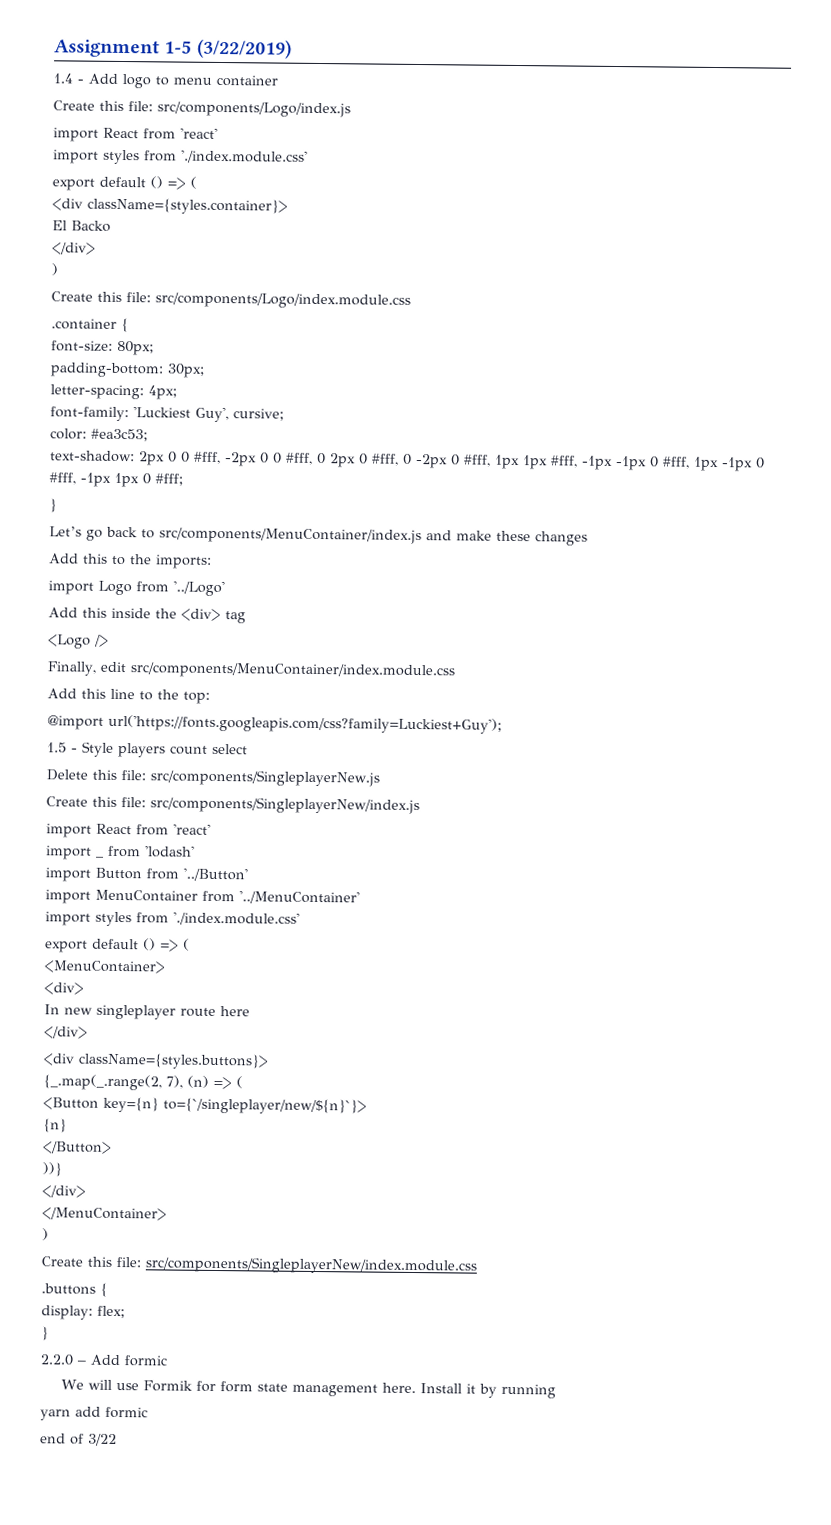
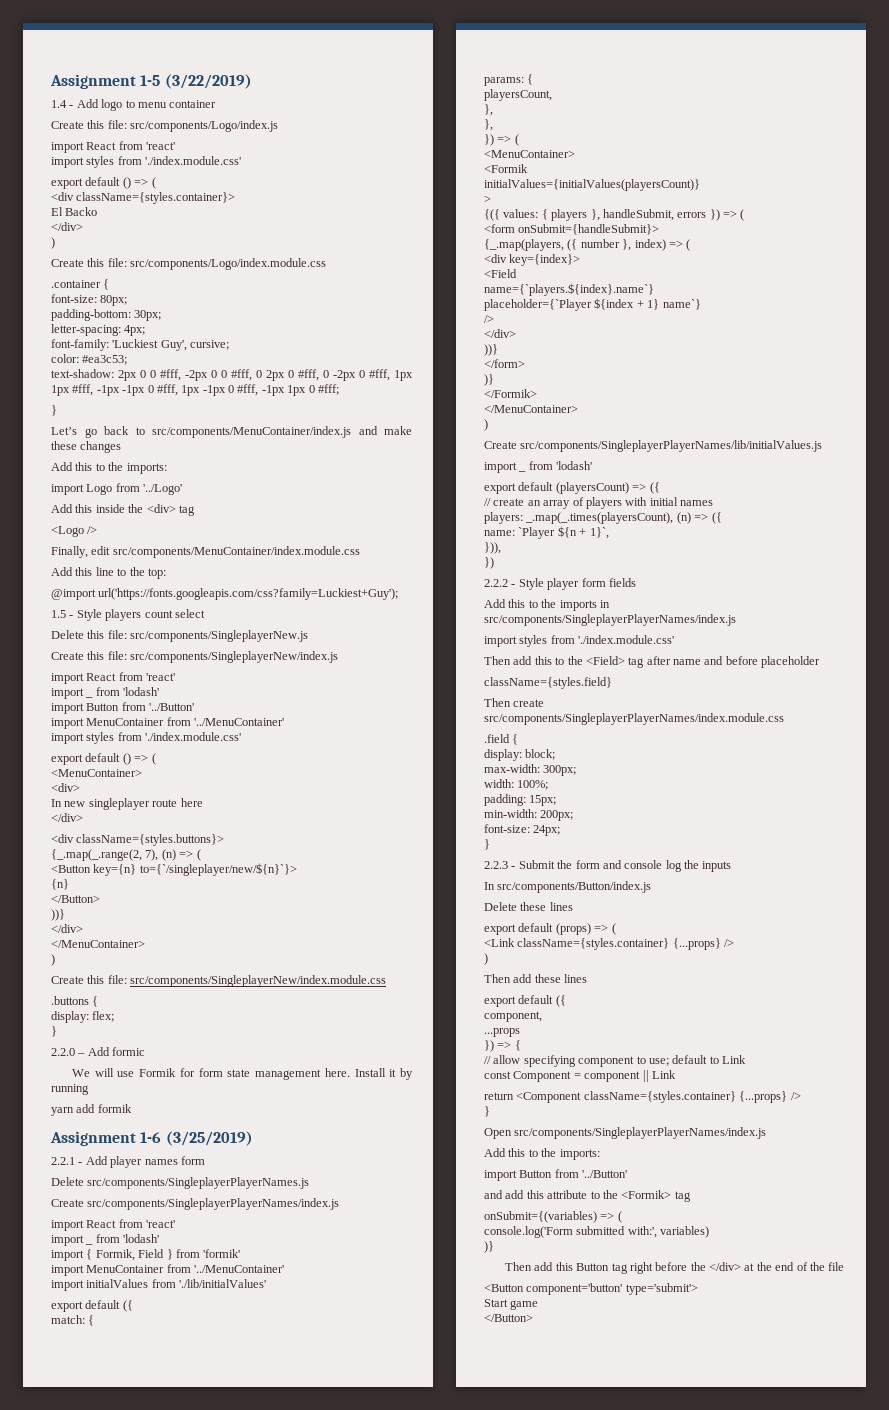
[105,1406,148,1419] [40,1433,117,1447] formic // end of 3/22 -> [97,1104,132,1113] [50,1131,253,1146] [51,1156,205,1168] [51,1177,310,1189] [51,1198,340,1210] [51,1219,176,1231] [51,1235,94,1246] [95,1234,160,1243] [51,1249,241,1261] [51,1264,285,1276] [51,1279,267,1291] [51,1300,133,1312] [51,1315,95,1326] [484,74,534,86] [484,89,552,101] [484,104,493,116] [484,119,493,131] [484,134,519,146] [484,150,575,158] [484,164,528,173] [484,179,700,191] [484,195,491,203] [484,209,745,221] [484,224,660,235] [484,239,691,251] [484,254,581,266] [484,269,517,278] [484,283,654,296] [484,298,701,311] [484,315,494,323] [484,329,516,338] [484,344,498,356] [484,359,525,368] [484,374,494,386] [484,389,537,398] [484,405,578,413] [484,419,488,431] [484,440,823,452] [484,462,527,473] [528,461,593,470] [484,482,660,494] [484,497,713,509] [484,512,722,524] [484,526,609,539] [484,542,501,554] [484,557,494,569] [484,578,636,590] [484,599,610,611] [484,614,736,626] [484,635,675,647] [484,656,821,668] [484,677,612,689] [484,698,545,707] [484,713,784,725] [484,734,519,745] [484,749,556,761] [484,764,577,776] [484,779,549,790] [484,794,557,806] [484,809,574,821] [484,824,561,836] [484,839,490,850] [484,860,732,872] [484,881,652,893] [484,902,573,911] [484,923,616,935] [484,938,735,950] [484,953,488,965] [484,974,588,983] [484,995,566,1007] [484,1011,542,1022] [484,1028,520,1037] [484,1040,521,1052] [484,1055,746,1067] [484,1070,676,1082] [484,1091,801,1103] [484,1106,490,1117] [484,1127,767,1139] [484,1148,600,1160] [484,1169,628,1181] [484,1190,691,1202] [484,1211,622,1223] [484,1226,710,1238] [484,1241,494,1253] [505,1262,845,1274] [484,1283,698,1295] [484,1299,539,1310] [484,1314,533,1322] formik // Assignment 1-6 (3/25/2019) // 2.2.1 - Add player names form // Delete src/components/SingleplayerPlayerNames.js // Create src/components/SingleplayerPlayerNames/index.js // import React from 'react' // import _ from 'lodash' // import { Formik, Field } from 'formik' // import MenuContainer from '../MenuContainer' // import initialValues from './lib/initialValues' // export default ({ // match: { // params: { // playersCount, // }, // }, // }) => ( // <MenuContainer> // <Formik // initialValues={initialValues(playersCount)} // > // {({ values: { players }, handleSubmit, errors }) => ( // <form onSubmit={handleSubmit}> // {_.map(players, ({ number }, index) => ( // <div key={index}> // <Field // name={`players.${index}.name`} // placeholder={`Player ${index + 1} name`} // /> // </div> // ))} // </form> // )} // </Formik> // </MenuContainer> // ) // Create src/components/SingleplayerPlayerNames/lib/initialValues.js // import _ from 'lodash' // export default (playersCount) => ({ // // create an array of players with initial names // players: _.map(_.times(playersCount), (n) => ({ // name: `Player ${n + 1}`, // })), // }) // 2.2.2 - Style player form fields // Add this to the imports in src/components/SingleplayerPlayerNames/index.js // import styles from './index.module.css' // Then add this to the <Field> tag after name and before placeholder // className={styles.field} // Then create src/components/SingleplayerPlayerNames/index.module.css // .field { // display: block; // max-width: 300px; // width: 100%; // padding: 15px; // min-width: 200px; // font-size: 24px; // } // 2.2.3 - Submit the form and console log the inputs // In src/components/Button/index.js // Delete these lines // export default (props) => ( // <Link className={styles.container} {...props} /> // ) // Then add these lines // export default ({ // component, // ...props // }) => { // // allow specifying component to use; default to Link // const Component = component || Link // return <Component className={styles.container} {...props} /> // } // Open src/components/SingleplayerPlayerNames/index.js // Add this to the imports: // import Button from '../Button' // and add this attribute to the <Formik> tag // onSubmit={(variables) => ( // console.log('Form submitted with:', variables) // )} // Then add this Button tag right before the </div> at the end of the file // <Button component='button' type='submit'> // Start game // </Button>

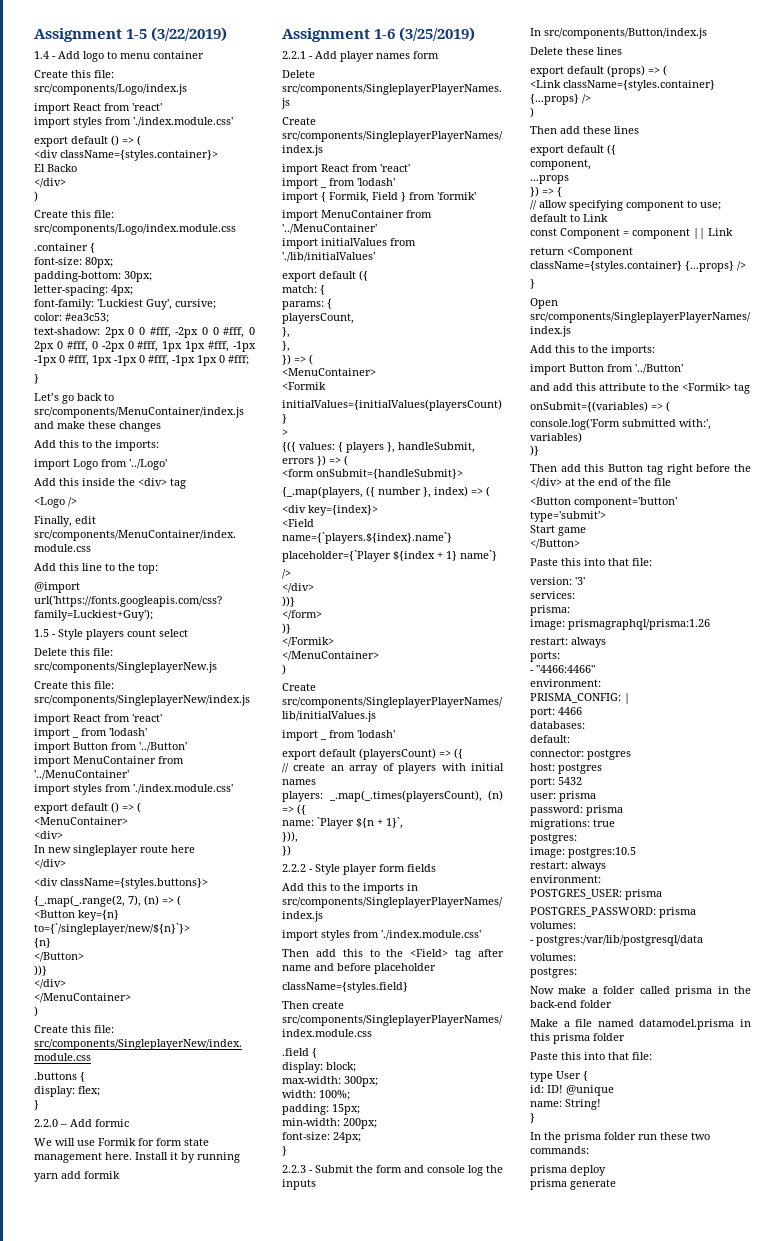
(533, 1318) none -> [530,558,652,566] [530,577,585,585] [530,591,575,599] [530,605,570,616] [530,619,710,630] [530,637,606,648] [530,651,560,662] [530,665,595,673] [530,679,601,687] [530,693,630,704] [530,707,582,718] [530,721,585,729] [530,735,570,743] [530,749,631,760] [530,763,602,774] [530,777,582,788] [530,791,596,802] [530,805,623,816] [530,819,615,830] [530,833,577,844] [530,847,636,858] [530,861,606,872] [530,875,601,883] [530,889,662,900] [530,907,696,918] [530,921,576,929] [530,935,703,946] [530,953,576,961] [530,967,577,978] [530,986,751,997] [530,1000,612,1008] [530,1019,751,1030] [530,1033,625,1044] [530,1052,652,1060] [530,1071,588,1082] [530,1085,614,1096] [530,1099,601,1110] [530,1113,535,1123] [530,1132,710,1143] [530,1146,589,1154] [530,1165,606,1176] [530,1179,616,1190] // Paste this into that file: // version: '3' // services: // prisma: // image: prismagraphql/prisma:1.26 // restart: always // ports: // - "4466:4466" // environment: // PRISMA_CONFIG: | // port: 4466 // databases: // default: // connector: postgres // host: postgres // port: 5432 // user: prisma // password: prisma // migrations: true // postgres: // image: postgres:10.5 // restart: always // environment: // POSTGRES_USER: prisma // POSTGRES_PASSWORD: prisma // volumes: // - postgres:/var/lib/postgresql/data // volumes: // postgres: // Now make a folder called prisma in the back-end folder // Make a file named datamodel.prisma in this prisma folder // Paste this into that file: // type User { // id: ID! @unique // name: String! // } // In the prisma folder run these two commands: // prisma deploy // prisma generate

